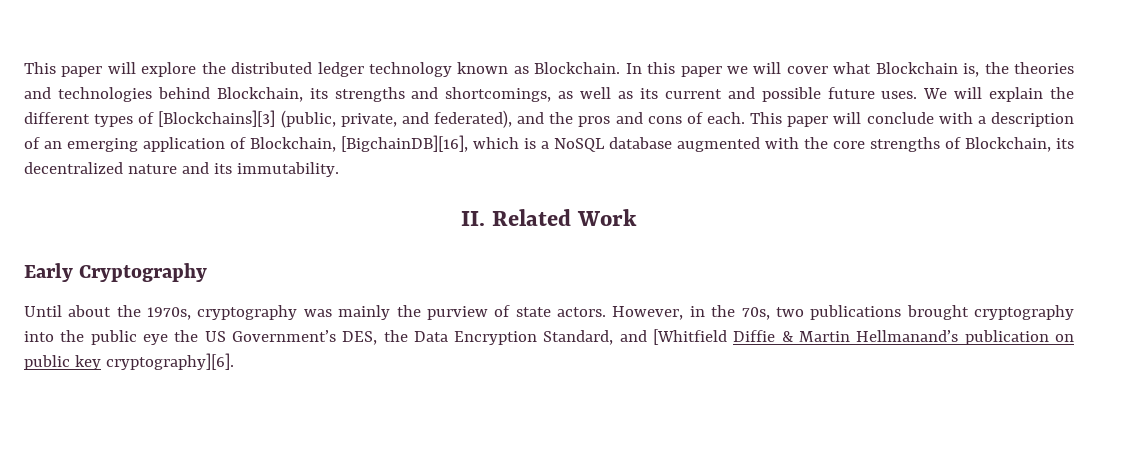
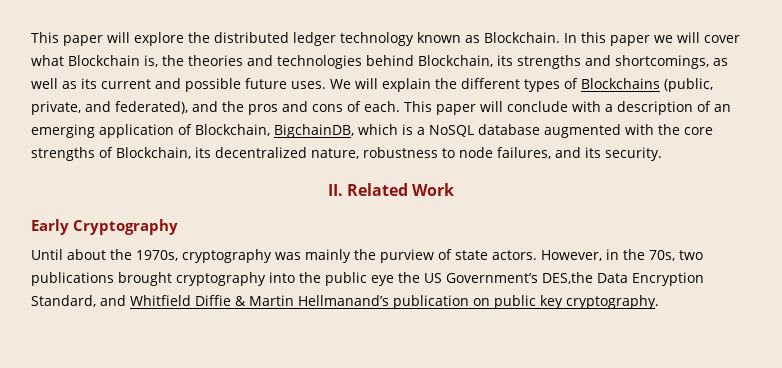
[158,110,276,127] [Blockchains][3] -> [581,78,660,89] Blockchains
[341,135,468,152] [BigchainDB][16], -> [274,124,354,138] BigchainDB,
[127,164,177,174] nature -> [311,147,551,159] nature, robustness to node failures,
[236,162,339,177] immutability. -> [605,147,662,161] security.
[342,330,408,345] DES, the -> [542,272,593,284] DES,the
[653,329,728,345] [Whitfield -> [130,295,191,306] Whitfield
[105,353,234,370] cryptography][6]. -> [566,295,659,309] cryptography.

